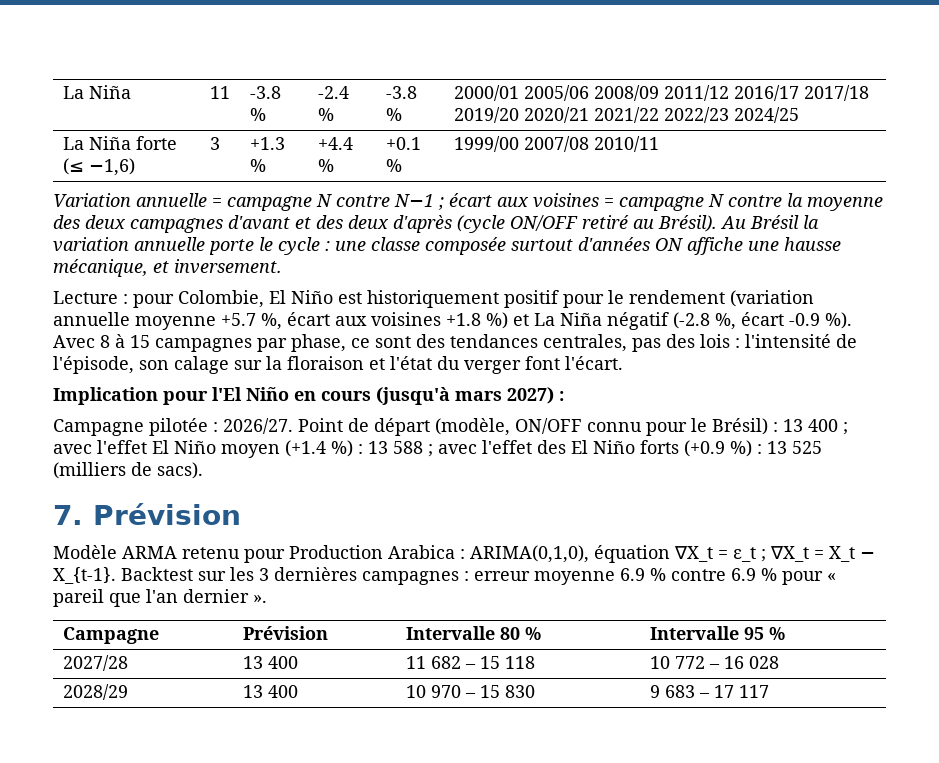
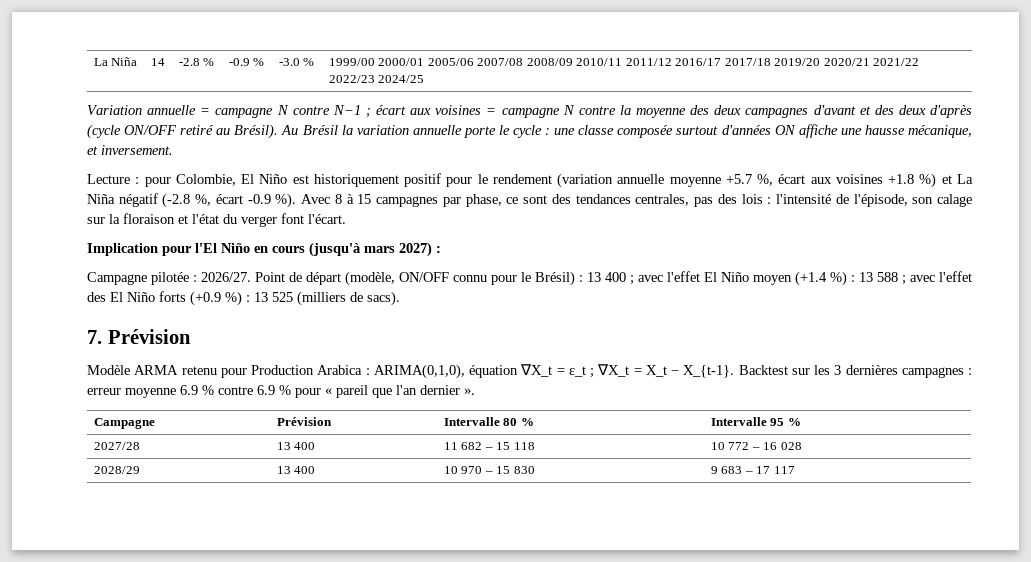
[209,86,230,99] [249,86,281,99] [249,108,266,121] [317,86,349,99] [317,108,334,121] [385,86,417,99] [385,108,402,121] 11 | -3.8 % | -2.4 % | -3.8 % | -> [150,58,165,66] [178,58,215,66] [228,58,265,66] [278,58,315,66] [328,58,375,66] 14 | -2.8 % | -0.9 % | -3.0 % | 1999/00
[593,85,659,101] 2008/09 -> [477,58,623,66] 2007/08 2008/09 2010/11
[62,136,177,150] [62,158,135,176] [209,137,220,150] [249,137,285,150] [249,159,266,172] [317,137,353,150] [317,159,334,172] [385,137,421,150] [385,159,402,172] [453,136,659,152] // La Niña forte (≤ −1,6) | 3 | +1.3 % | +4.4 % | +0.1 % | 1999/00 2007/08 2010/11 -> (425, 79) none

